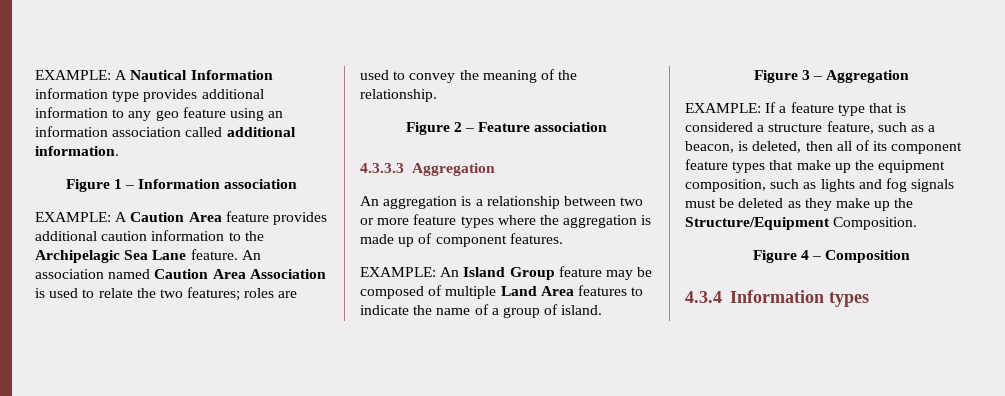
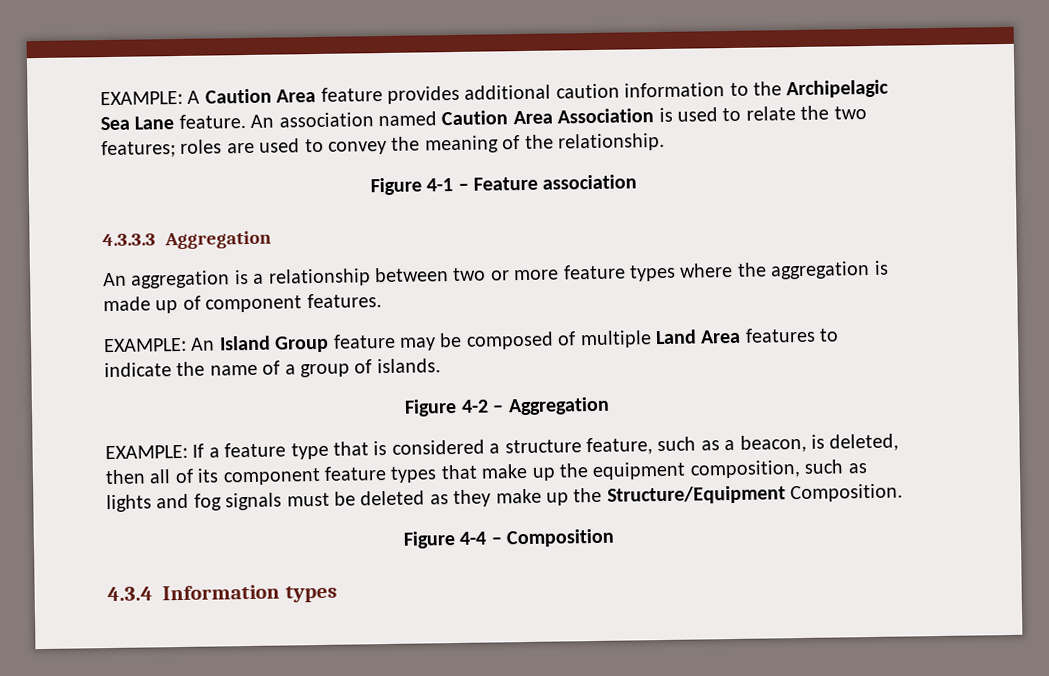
[35,70,273,80] [35,88,264,102] [35,107,284,121] [35,126,296,137] [35,146,119,156] [65,179,298,192] [35,212,128,222] EXAMPLE: A Nautical Information information type provides additional information to any geo feature using an information association called additional information. // Figure 1 – Information association // EXAMPLE: A -> [100,90,201,106] EXAMPLE: A
[453,122,462,132] 2 -> [426,178,454,192] 4-1
[561,305,603,315] [753,70,810,83] island. // Figure 3 -> [376,358,441,374] [404,398,489,417] islands. // Figure 4-2
[800,250,809,260] 4 -> [459,531,487,545] 4-4

